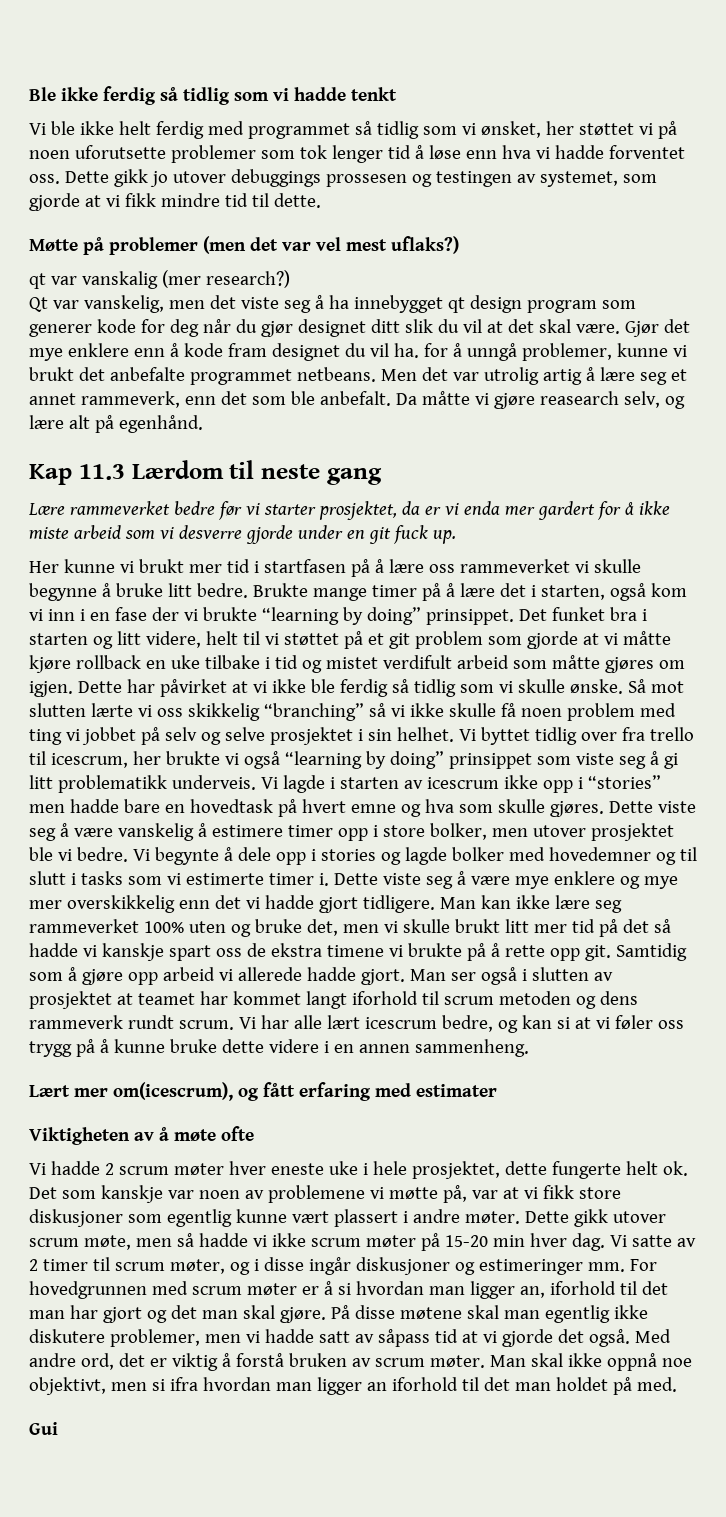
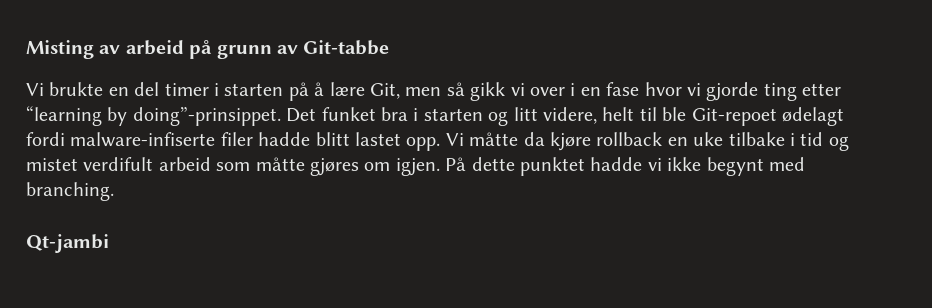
[29,86,397,105] [29,121,677,139] [29,145,685,163] [29,169,657,187] [29,193,321,211] [29,236,459,255] [29,270,290,289] [29,295,636,313] [29,319,690,337] [29,343,687,361] [29,367,687,385] [29,391,685,409] [29,415,203,433] [29,460,382,485] [28,501,670,520] [29,525,456,544] [29,559,641,577] [29,583,687,601] [29,607,514,625] Ble ikke ferdig så tidlig som vi hadde tenkt // Vi ble ikke helt ferdig med programmet så tidlig som vi ønsket, her støttet vi på noen uforutsette problemer som tok lenger tid å løse enn hva vi hadde forventet oss. Dette gikk jo utover debuggings prossesen og testingen av systemet, som gjorde at vi fikk mindre tid til dette. // Møtte på problemer (men det var vel mest uflaks?) // qt var vanskalig (mer research?) // Qt var vanskelig, men det viste seg å ha innebygget qt design program som generer kode for deg når du gjør designet ditt slik du vil at det skal være. Gjør det mye enklere enn å kode fram designet du vil ha. for å unngå problemer, kunne vi brukt det anbefalte programmet netbeans. Men det var utrolig artig å lære seg et annet rammeverk, enn det som ble anbefalt. Da måtte vi gjøre reasearch selv, og lære alt på egenhånd. // Kap 11.3 Lærdom til neste gang // Lære rammeverket bedre før vi starter prosjektet, da er vi enda mer gardert for å ikke miste arbeid som vi desverre gjorde under en git fuck up. // Her kunne vi brukt mer tid i startfasen på å lære oss rammeverket vi skulle begynne å bruke litt bedre. Brukte mange timer på å lære det i starten, også kom vi inn i en fase der vi brukte “learning by doing” prinsippet. -> [26,40,390,59] [26,82,842,101] [26,106,281,126] Misting av arbeid på grunn av Git-tabbe // Vi brukte en del timer i starten på å lære Git, men så gikk vi over i en fase hvor vi gjorde ting etter “learning by doing”-prinsippet.
[264,631,671,649] vi støttet på et git problem som gjorde at vi måtte -> [662,107,844,126] [26,132,545,151] ble Git-repoet ødelagt fordi malware-infiserte filer hadde blitt lastet opp. Vi måtte da
[77,679,684,697] [29,703,676,721] [29,727,694,745] [29,751,678,769] [29,775,661,793] [29,799,696,817] [29,823,674,841] [29,847,697,865] [29,871,678,889] [29,895,622,913] [29,919,671,937] [29,943,687,961] [29,967,613,985] [29,991,638,1009] [29,1015,684,1033] [29,1039,529,1057] [29,1082,497,1101] [29,1126,254,1145] [29,1161,688,1179] [29,1185,621,1203] [29,1209,666,1227] [29,1233,696,1251] [29,1257,657,1275] [29,1281,668,1299] [29,1305,648,1323] [29,1329,671,1347] [29,1353,692,1371] [29,1377,677,1395] [29,1422,58,1435] Dette har påvirket at vi ikke ble ferdig så tidlig som vi skulle ønske. Så mot slutten lærte vi oss skikkelig “branching” så vi ikke skulle få noen problem med ting vi jobbet på selv og selve prosjektet i sin helhet. Vi byttet tidlig over fra trello til icescrum, her brukte vi også “learning by doing” prinsippet som viste seg å gi litt problematikk underveis. Vi lagde i starten av icescrum ikke opp i “stories” men hadde bare en hovedtask på hvert emne og hva som skulle gjøres. Dette viste seg å være vanskelig å estimere timer opp i store bolker, men utover prosjektet ble vi bedre. Vi begynte å dele opp i stories og lagde bolker med hovedemner og til slutt i tasks som vi estimerte timer i. Dette viste seg å være mye enklere og mye mer overskikkelig enn det vi hadde gjort tidligere. Man kan ikke lære seg rammeverket 100% uten og bruke det, men vi skulle brukt litt mer tid på det så hadde vi kanskje spart oss de ekstra timene vi brukte på å rette opp git. Samtidig som å gjøre opp arbeid vi allerede hadde gjort. Man ser også i slutten av prosjektet at teamet har kommet langt iforhold til scrum metoden og dens rammeverk rundt scrum. Vi har alle lært icescrum bedre, og kan si at vi føler oss trygg på å kunne bruke dette videre i en annen sammenheng. // Lært mer om(icescrum), og fått erfaring med estimater // Viktigheten av å møte ofte // Vi hadde 2 scrum møter hver eneste uke i hele prosjektet, dette fungerte helt ok. Det som kanskje var noen av problemene vi møtte på, var at vi fikk store diskusjoner som egentlig kunne vært plassert i andre møter. Dette gikk utover scrum møte, men så hadde vi ikke scrum møter på 15-20 min hver dag. Vi satte av 2 timer til scrum møter, og i disse ingår diskusjoner og estimeringer mm. For hovedgrunnen med scrum møter er å si hvordan man ligger an, iforhold til det man har gjort og det man skal gjøre. På disse møtene skal man egentlig ikke diskutere problemer, men vi hadde satt av såpass tid at vi gjorde det også. Med andre ord, det er viktig å forstå bruken av scrum møter. Man skal ikke oppnå noe objektivt, men si ifra hvordan man ligger an iforhold til det man holdet på med. // Gui -> [445,157,805,176] [26,182,114,201] [26,234,109,253] På dette punktet hadde vi ikke begynt med branching. // Qt-jambi

